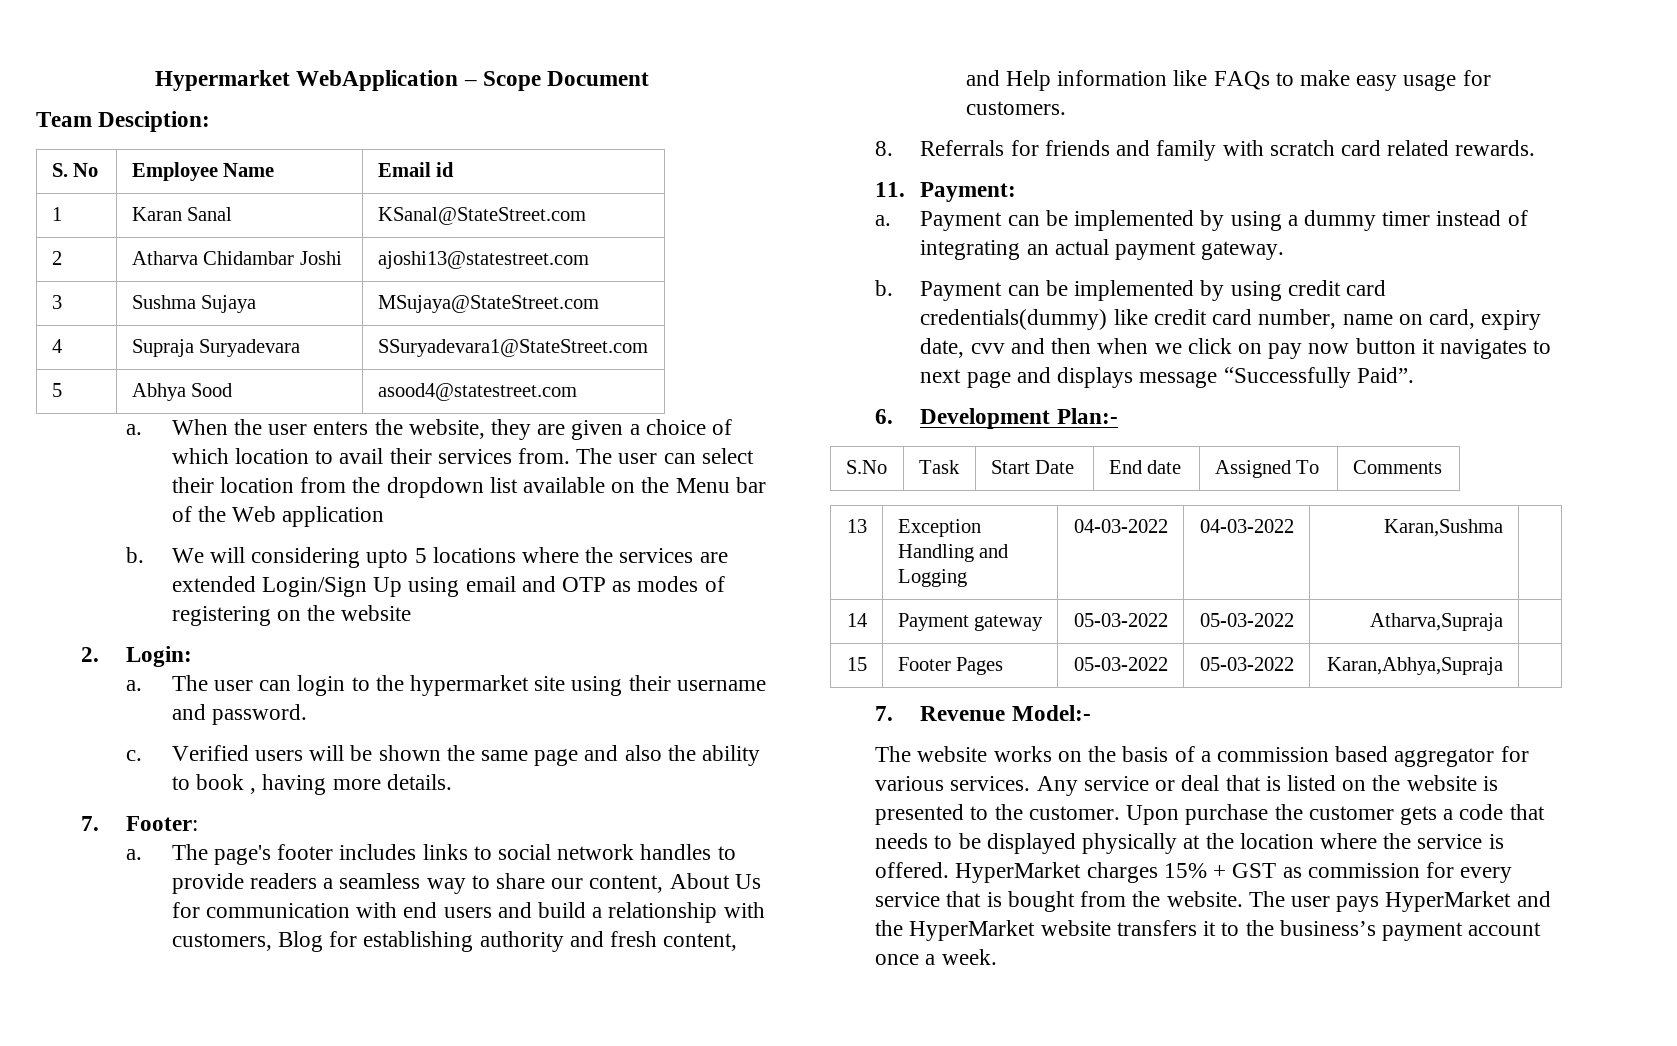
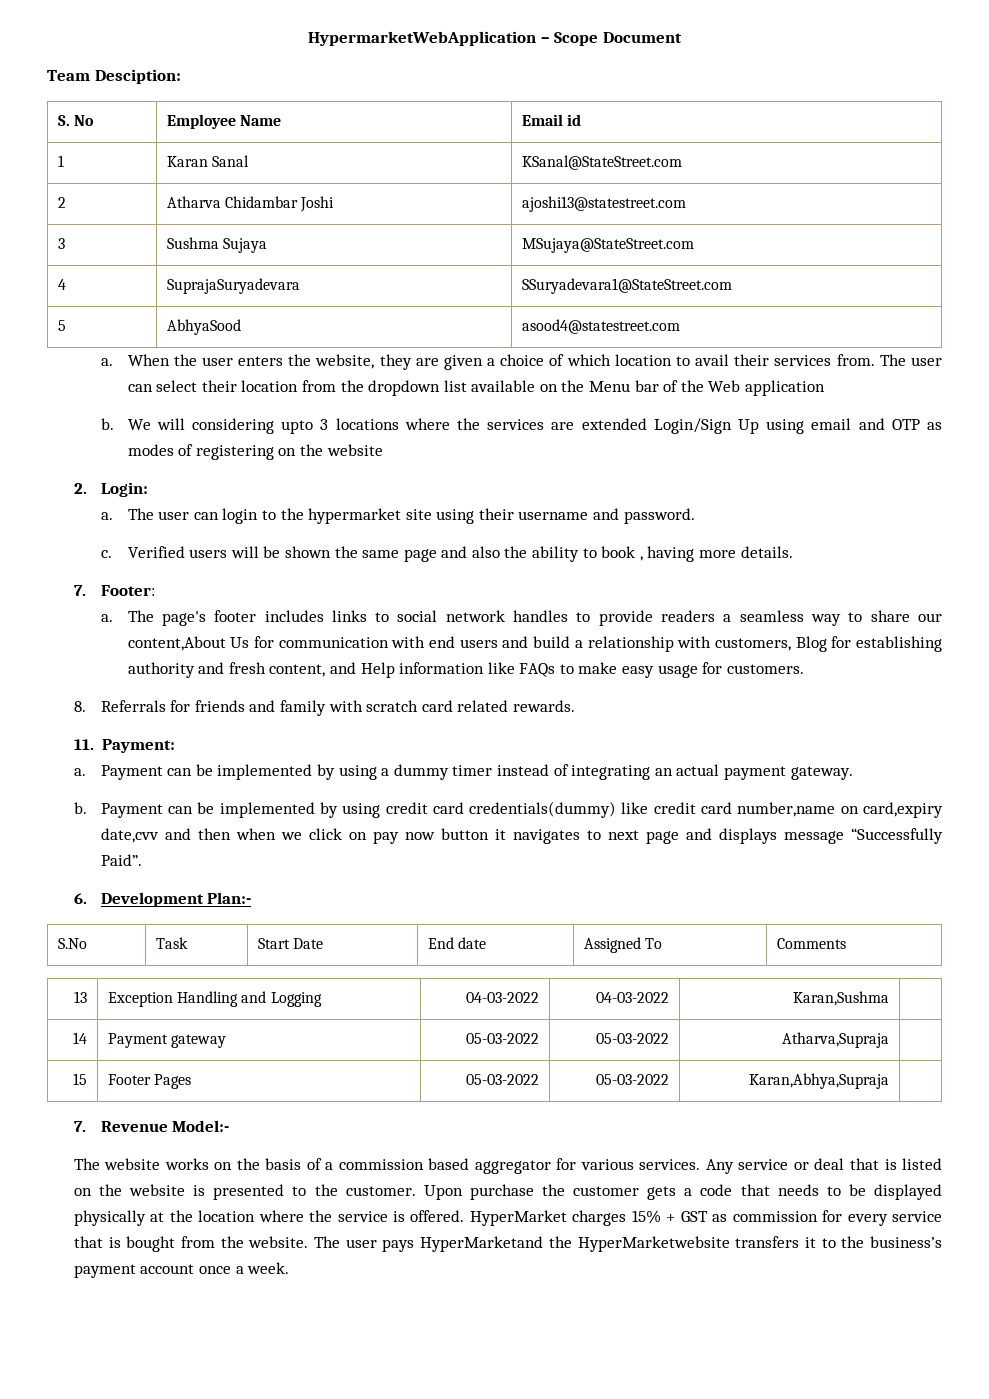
[155,70,459,91] Hypermarket WebApplication -> [308,31,537,46] HypermarketWebApplication
[131,339,301,357] Supraja Suryadevara -> [167,278,301,294] SuprajaSuryadevara
[131,383,233,401] Abhya Sood -> [167,319,242,335] AbhyaSood
[414,548,427,563] 5 -> [320,419,329,430] 3
[589,873,730,893] content, About -> [127,636,226,651] content,About
[1258,309,1542,330] [920,338,1005,358] number, name on card, expiry date, cvv -> [737,802,943,818] [100,828,159,843] number,name on card,expiry date,cvv
[1385,891,1551,912] [875,920,1111,941] HyperMarket and the HyperMarket website -> [420,1236,730,1252] HyperMarketand the HyperMarketwebsite

